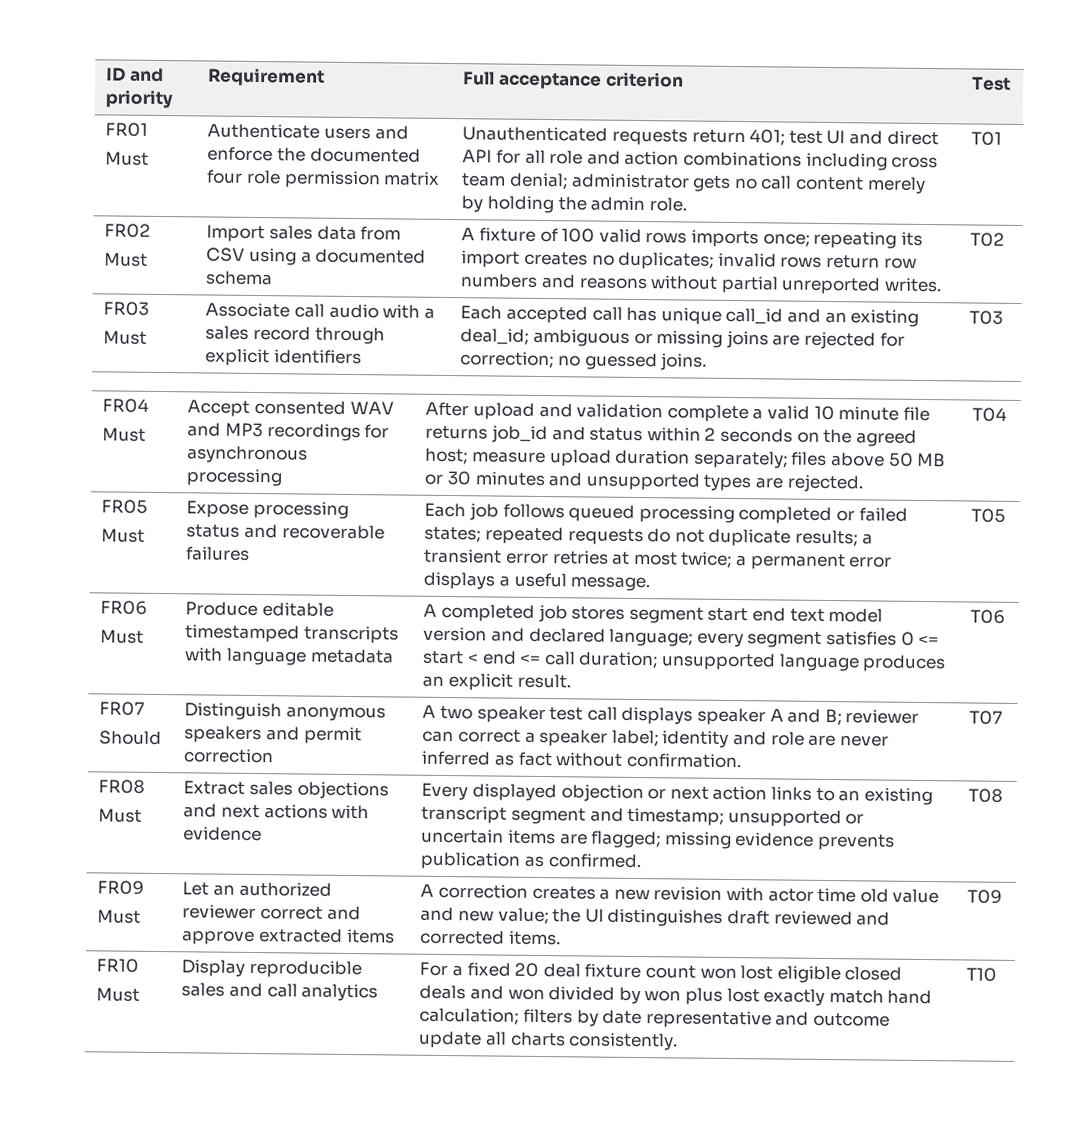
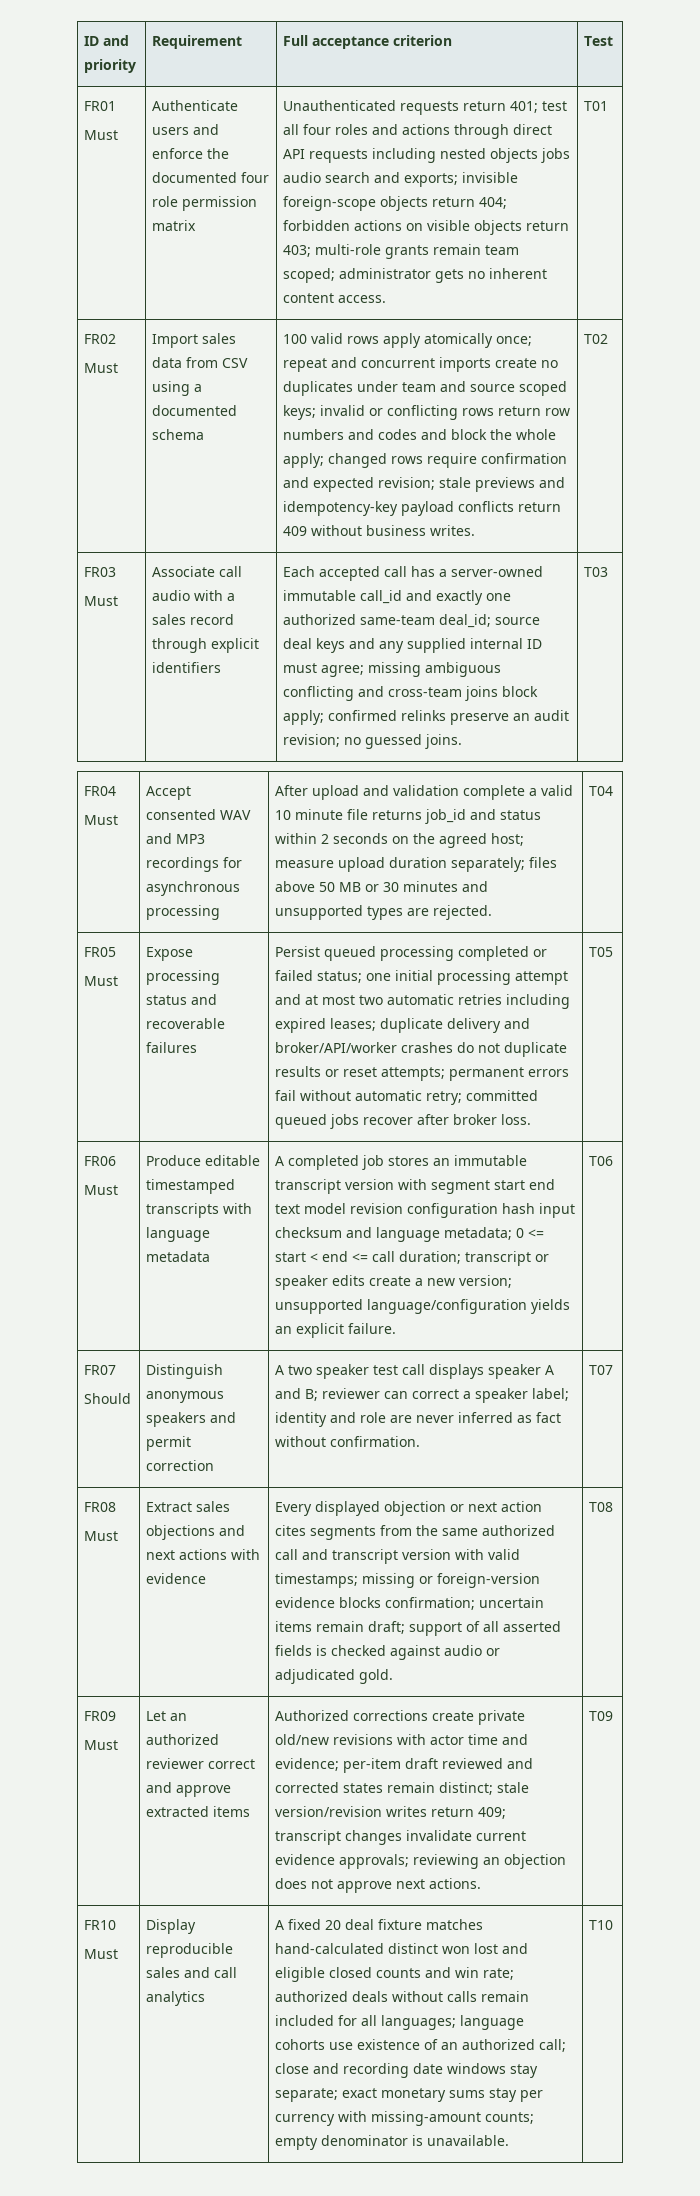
[826,129,939,146] [462,149,939,171] [461,172,926,194] [461,195,687,214] UI and direct API for all role and action combinations including cross team denial; administrator gets no call content merely by holding the admin role. -> [283,124,553,139] [283,148,571,163] [283,172,519,187] [283,196,508,211] [283,220,570,235] [283,244,520,259] [283,268,548,283] [283,293,387,303] all four roles and actions through direct API requests including nested objects jobs audio search and exports; invisible foreign-scope objects return 404; forbidden actions on visible objects return 403; multi-role grants remain team scoped; administrator gets no inherent content access.
[461,227,923,249] [461,250,777,270] A fixture of 100 valid rows imports once; repeating its import creates no duplicates; invalid -> [283,333,533,348] [283,357,559,372] [283,381,568,396] [283,405,459,420] 100 valid rows apply atomically once; repeat and concurrent imports create no duplicates under team and source scoped keys; invalid or conflicting
[578,275,882,295] reasons without partial unreported -> [378,429,557,440] [283,453,568,468] [283,477,566,492] [283,501,562,516] [283,525,427,536] codes and block the whole apply; changed rows require confirmation and expected revision; stale previews and idempotency-key payload conflicts return 409 without business
[660,307,920,327] [460,328,905,350] [460,351,555,369] unique call_id and an existing deal_id; ambiguous or missing joins are rejected for correction; -> [439,566,544,577] [283,590,512,605] [283,614,541,628] [283,638,543,653] [283,662,502,677] [283,686,539,701] [283,710,570,725] [283,734,341,747] a server-owned immutable call_id and exactly one authorized same-team deal_id; source deal keys and any supplied internal ID must agree; missing ambiguous conflicting and cross-team joins block apply; confirmed relinks preserve an audit revision;
[424,502,565,521] Each job follows -> [275,946,321,957] Persist
[424,526,873,547] [424,548,893,571] [423,571,651,592] states; repeated requests do not duplicate results; a transient error retries at most twice; a permanent error displays a useful message. -> [317,970,569,985] [275,994,571,1009] [275,1018,531,1033] [275,1042,568,1057] [275,1066,570,1081] [275,1090,539,1105] [275,1114,532,1129] status; one initial processing attempt and at most two automatic retries including expired leases; duplicate delivery and broker/API/worker crashes do not duplicate results or reset attempts; permanent errors fail without automatic retry; committed queued jobs recover after broker loss.
(626, 613) none -> [433,1155,528,1166] [275,1179,428,1194] an immutable transcript version with
[423,626,897,648] version and declared language; every segment satisfies -> [350,1203,576,1218] [275,1227,513,1242] revision configuration hash input checksum and language metadata;
[660,652,947,673] unsupported language produces -> [465,1251,550,1266] [275,1275,513,1290] [275,1299,571,1314] transcript or speaker edits create a new version; unsupported language/configuration yields
[516,673,571,689] result. -> [348,1323,397,1334] failure.
[770,786,933,806] [421,805,865,828] [421,828,895,851] [420,851,641,870] links to an existing transcript segment and timestamp; unsupported or uncertain items are flagged; missing evidence prevents publication as confirmed. -> [275,1525,556,1540] [275,1549,521,1564] [275,1573,541,1588] [275,1597,545,1610] [275,1621,562,1636] [275,1645,501,1660] [275,1669,394,1684] cites segments from the same authorized call and transcript version with valid timestamps; missing or foreign-version evidence blocks confirmation; uncertain items remain draft; support of all asserted fields is checked against audio or adjudicated gold.
[420,883,940,904] [420,906,891,927] [420,929,562,946] A correction creates a new revision with actor time old value and new value; the UI distinguishes draft reviewed and corrected items. -> [275,1710,526,1725] [275,1734,529,1745] [275,1758,534,1773] [275,1782,530,1795] [275,1806,507,1819] [275,1830,527,1845] [275,1854,567,1869] [275,1878,482,1893] Authorized corrections create private old/new revisions with actor time and evidence; per-item draft reviewed and corrected states remain distinct; stale version/revision writes return 409; transcript changes invalidate current evidence approvals; reviewing an objection does not approve next actions.
[419,961,464,977] For a -> [275,1920,285,1930] A
[644,965,696,979] count -> [426,1919,484,1930] [275,1943,439,1954] matches hand-calculated distinct
(774, 972) none -> [502,1943,529,1954] and
[419,984,933,1006] [419,1007,890,1029] [418,1030,679,1051] deals and won divided by won plus lost exactly match hand calculation; filters by date representative and outcome update all charts consistently. -> [376,1967,515,1980] [275,1991,530,2002] [275,2015,525,2030] [275,2039,567,2052] [275,2063,539,2078] [275,2088,544,2102] [275,2111,535,2126] [275,2135,510,2150] counts and win rate; authorized deals without calls remain included for all languages; language cohorts use existence of an authorized call; close and recording date windows stay separate; exact monetary sums stay per currency with missing-amount counts; empty denominator is unavailable.

